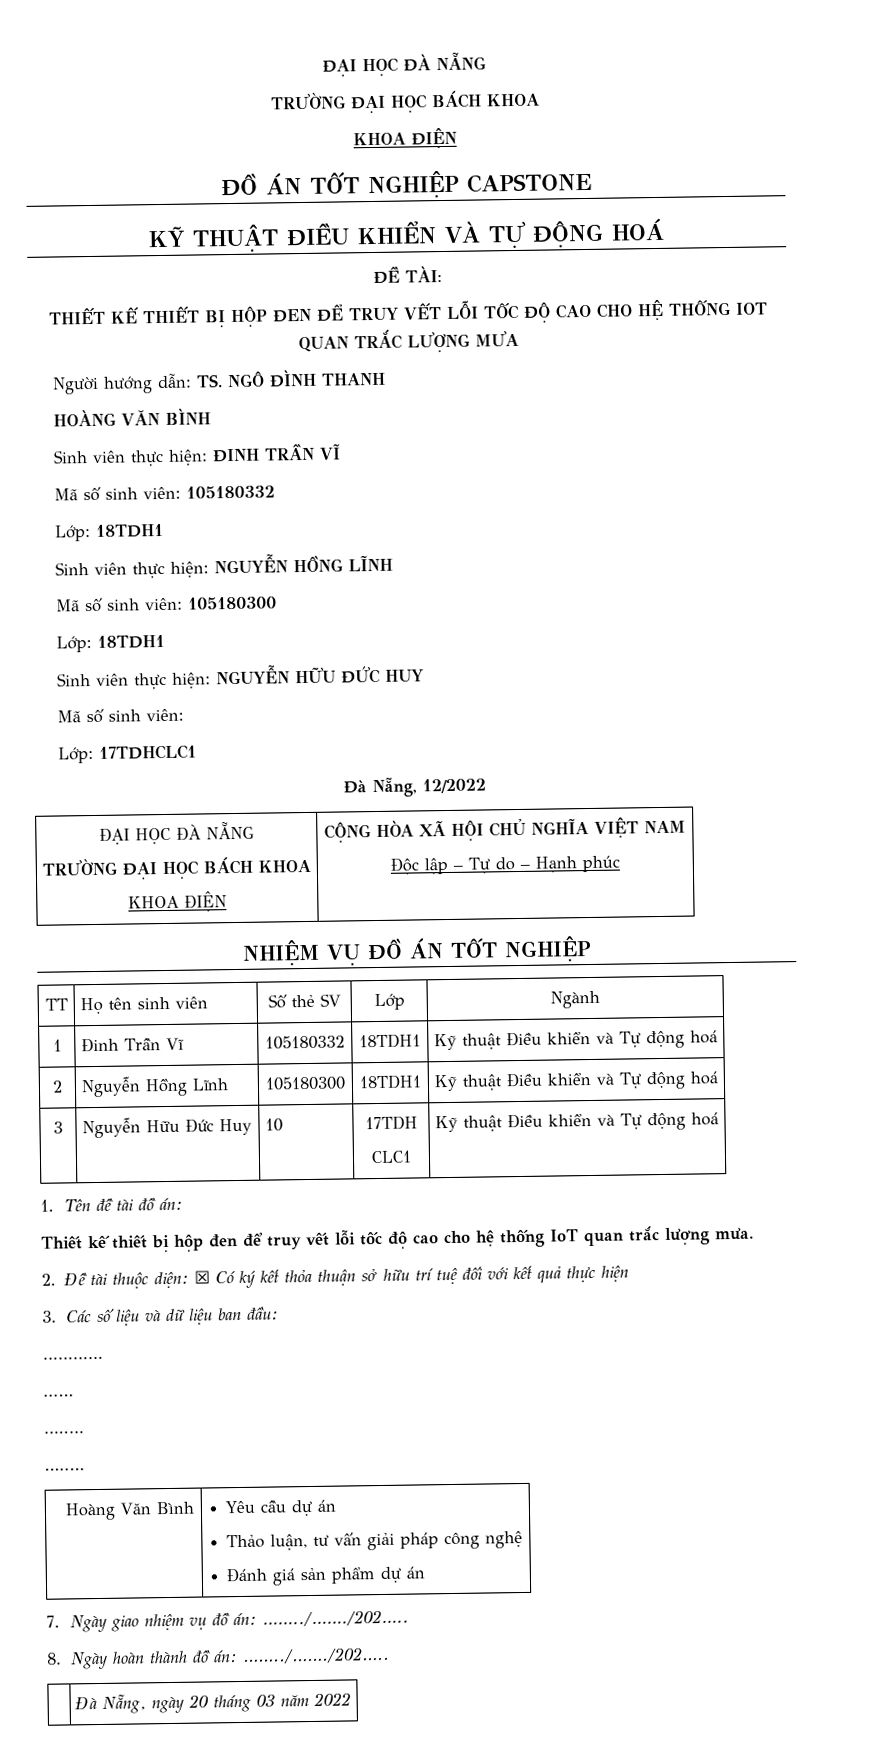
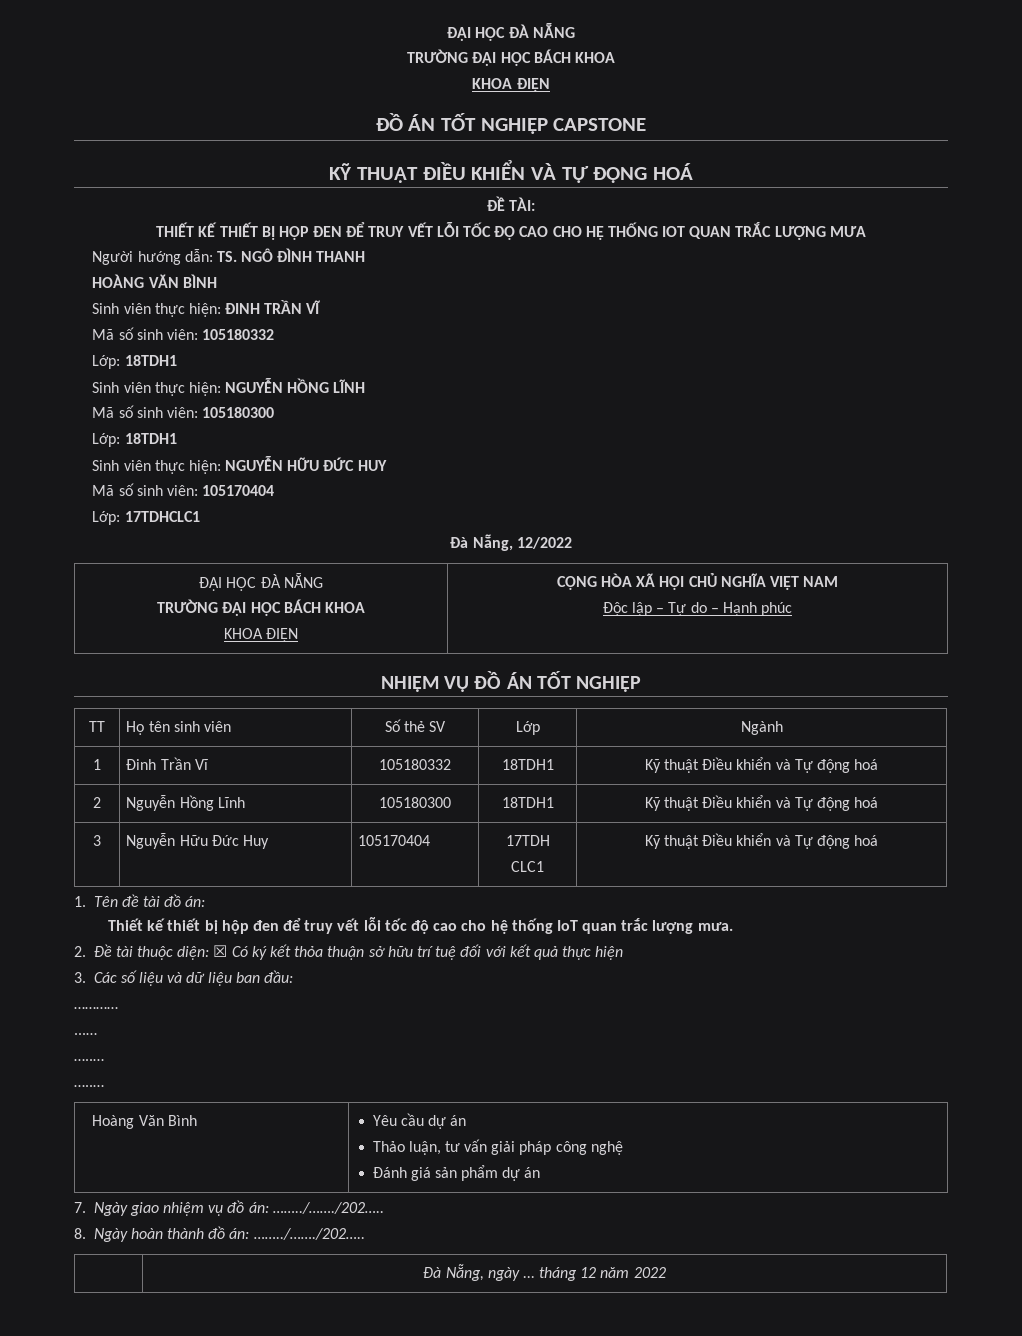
(185, 715) none -> [202,485,275,496] 105170404
[264,1118,283,1132] 10 -> [358,835,431,846] 105170404
[188,1694,275,1713] 20 tháng 03 -> [522,1267,597,1281] ... tháng 12

